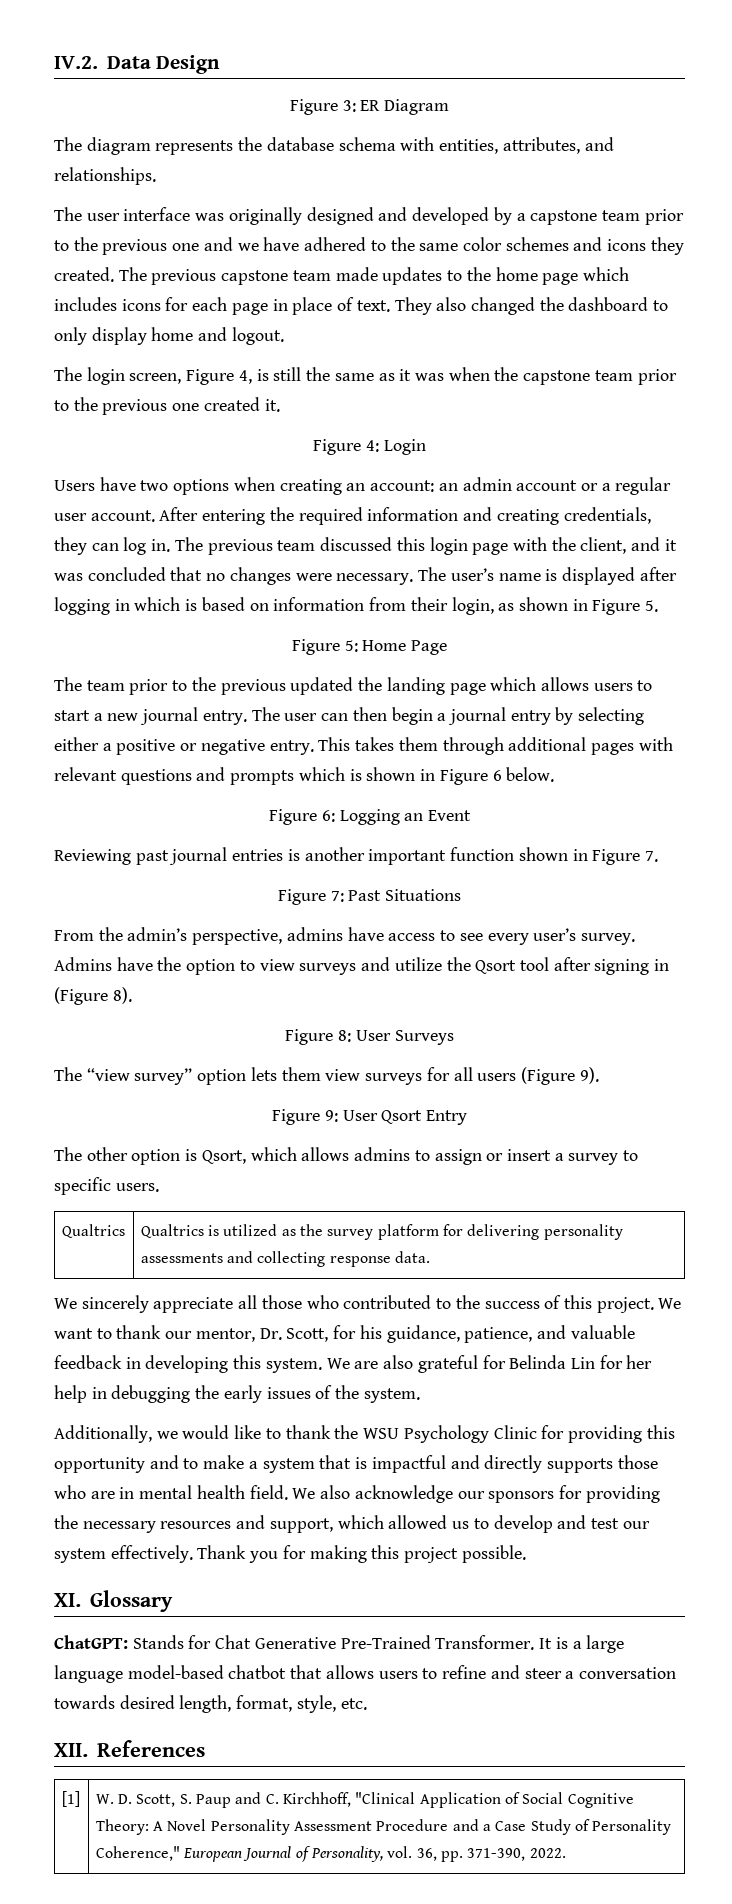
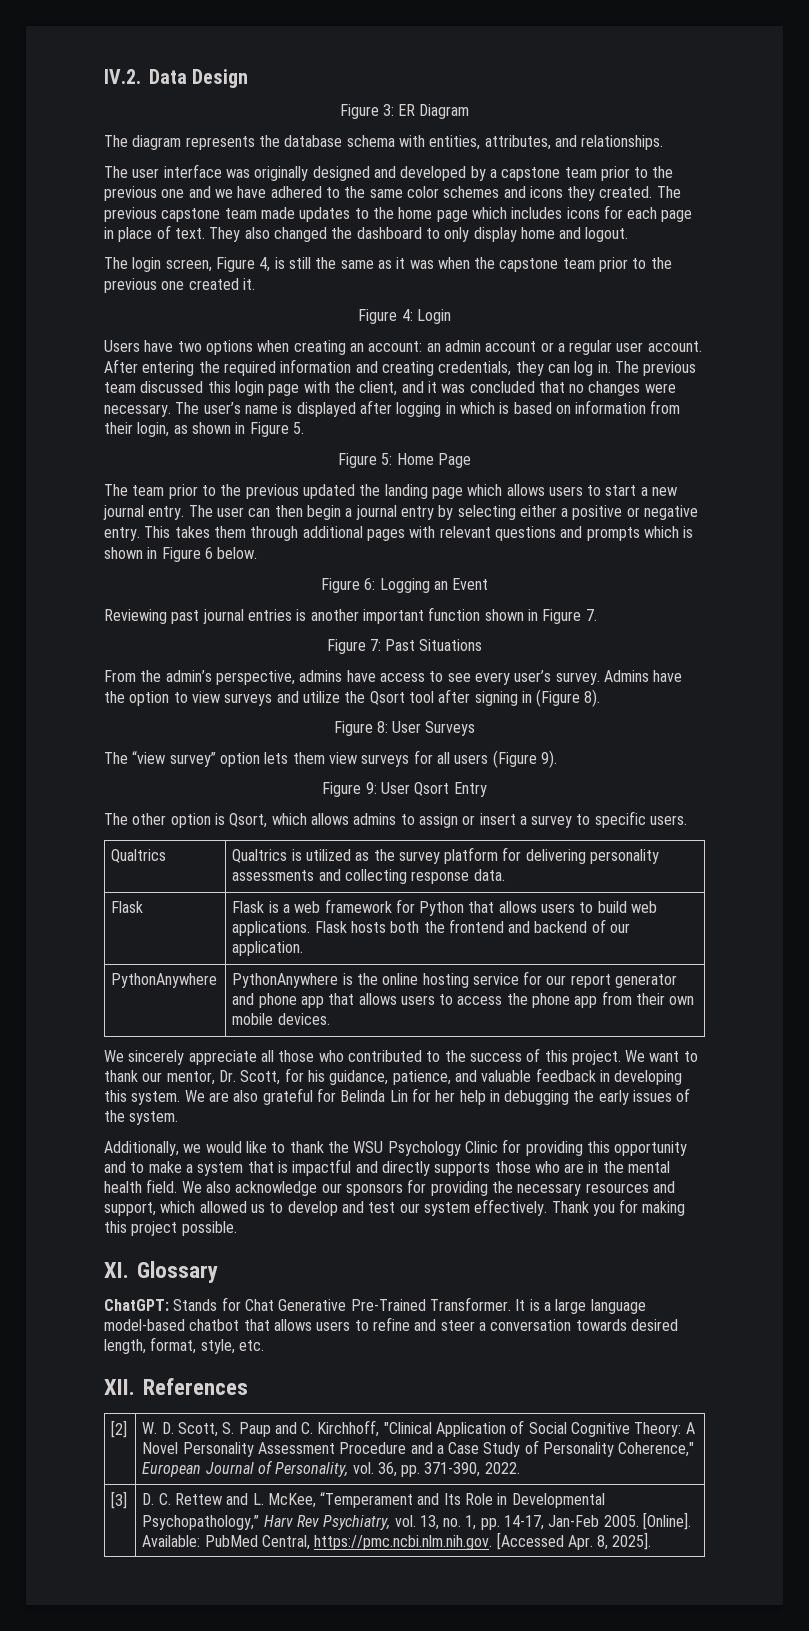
(430, 1257) none -> [111,901,144,913] [232,899,658,916] [232,919,631,936] [232,941,304,956] [111,973,218,988] [232,971,678,988] [232,991,695,1008] [232,1013,330,1025] // Flask | Flask is a web framework for Python that allows users to build web applications. Flask hosts both the frontend and backend of our application. // PythonAnywhere | PythonAnywhere is the online hosting service for our report generator and phone app that allows users to access the phone app from their own mobile devices.
(135, 1493) none -> [602,1161,624,1173] the
[61,1791,80,1807] [1] -> [111,1420,128,1438] [2]
(566, 1853) none -> [111,1491,128,1509] [142,1492,605,1508] [142,1512,692,1530] [142,1532,652,1550] // [3] | D. C. Rettew and L. McKee, “Temperament and Its Role in Developmental Psychopathology,” Harv Rev Psychiatry, vol. 13, no. 1, pp. 14-17, Jan-Feb 2005. [Online]. Available: PubMed Central, https://pmc.ncbi.nlm.nih.gov. [Accessed Apr. 8, 2025].

